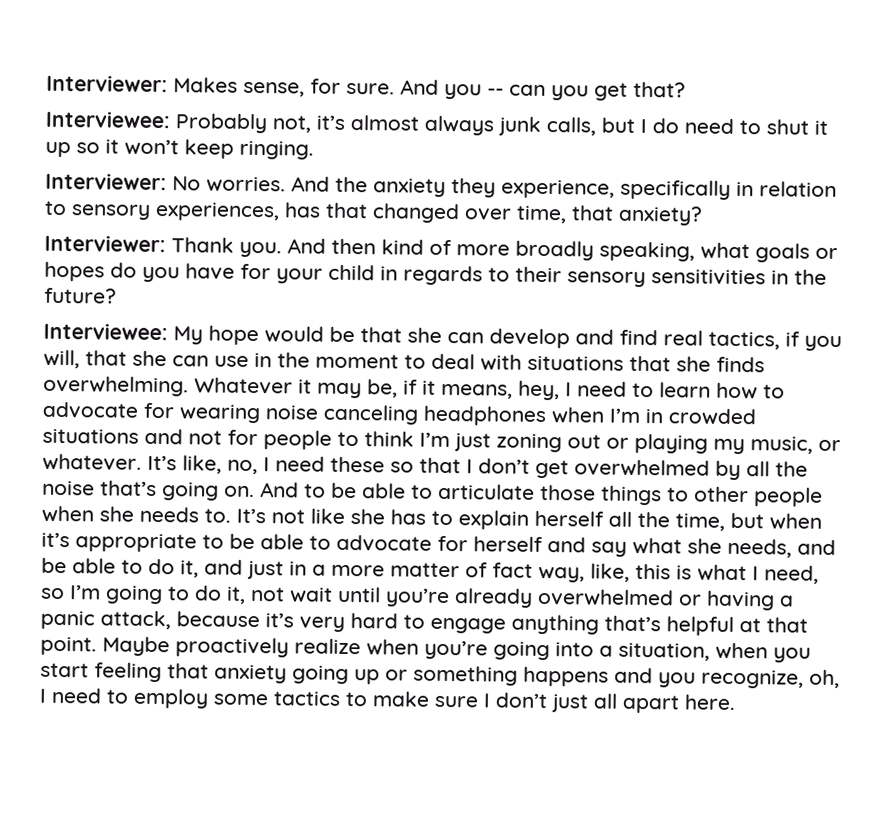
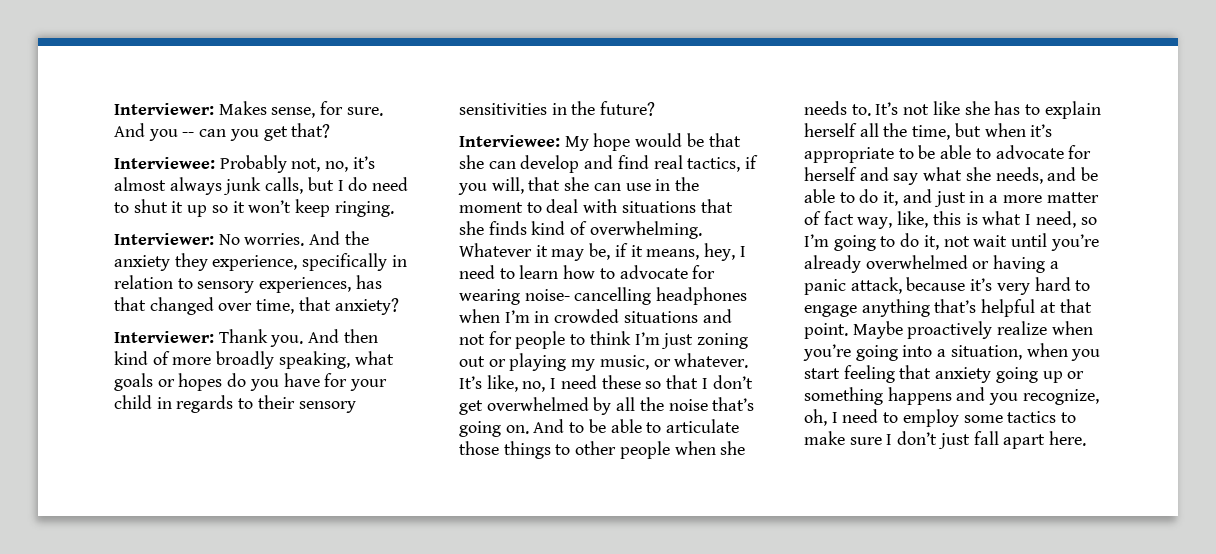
(312, 124) none -> [325,161,349,172] no,
(765, 364) none -> [531,221,588,235] kind of
[265,404,419,425] noise canceling -> [524,287,652,305] noise- cancelling
[593,693,618,709] all -> [973,431,999,445] fall

